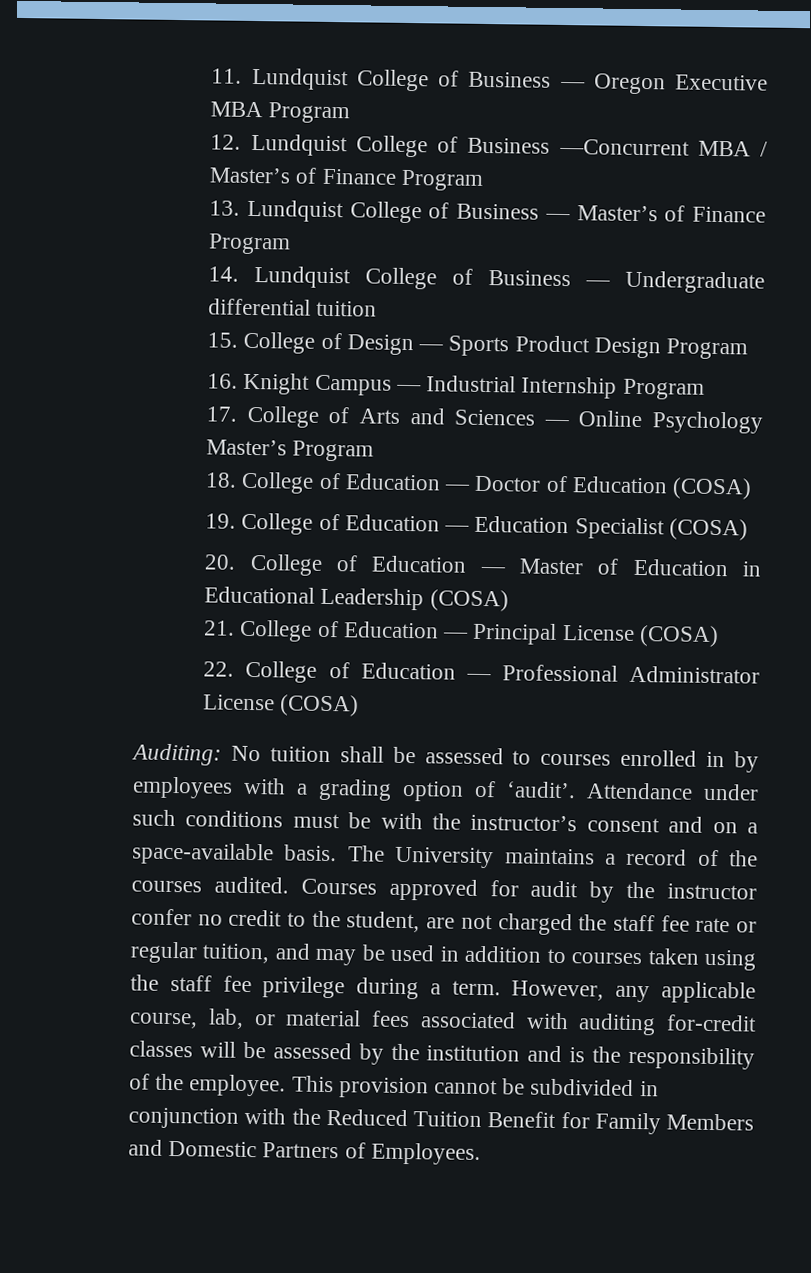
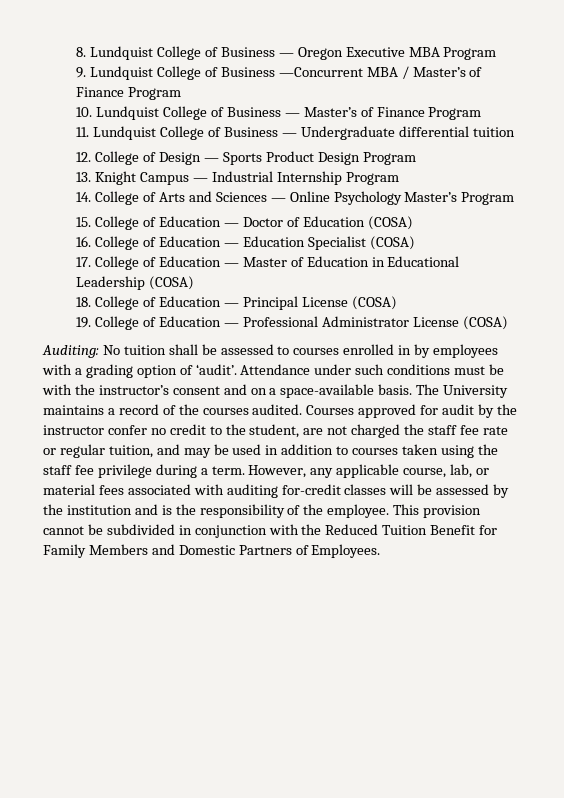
[211,68,243,84] 11. -> [76,47,87,57] 8.
[210,134,242,150] 12. -> [76,67,87,78] 9.
[209,200,241,216] 13. -> [76,107,93,117] 10.
[208,266,240,282] 14. -> [76,127,90,137] 11.
[207,332,239,348] 15. -> [76,152,92,162] 12.
[207,373,239,389] 16. -> [76,172,92,182] 13.
[206,406,238,422] 17. -> [76,192,92,202] 14.
[205,472,238,488] 18. -> [76,217,92,227] 15.
[205,513,237,529] 19. -> [76,236,92,247] 16.
[204,554,237,570] 20. -> [76,257,92,267] 17.
[203,620,236,636] 21. -> [76,297,92,307] 18.
[203,661,235,677] 22. -> [76,317,92,328] 19.

